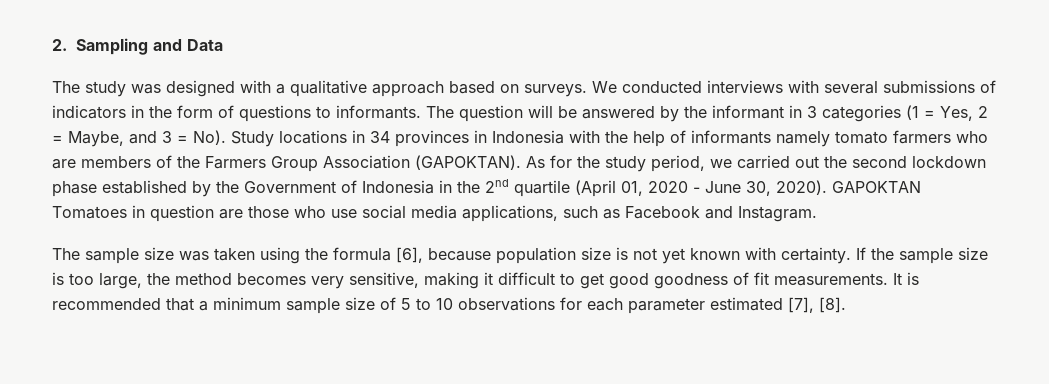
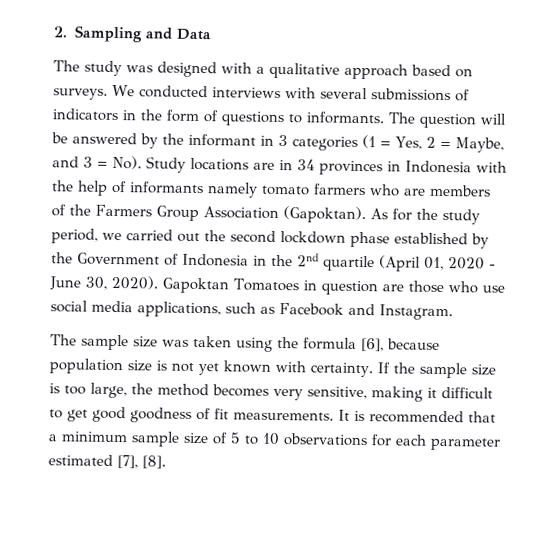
(347, 137) none -> [253,162,275,170] are
[415,155,521,170] (GAPOKTAN). -> [283,206,366,224] (Gapoktan).
[832,181,921,193] GAPOKTAN -> [162,277,229,294] Gapoktan

